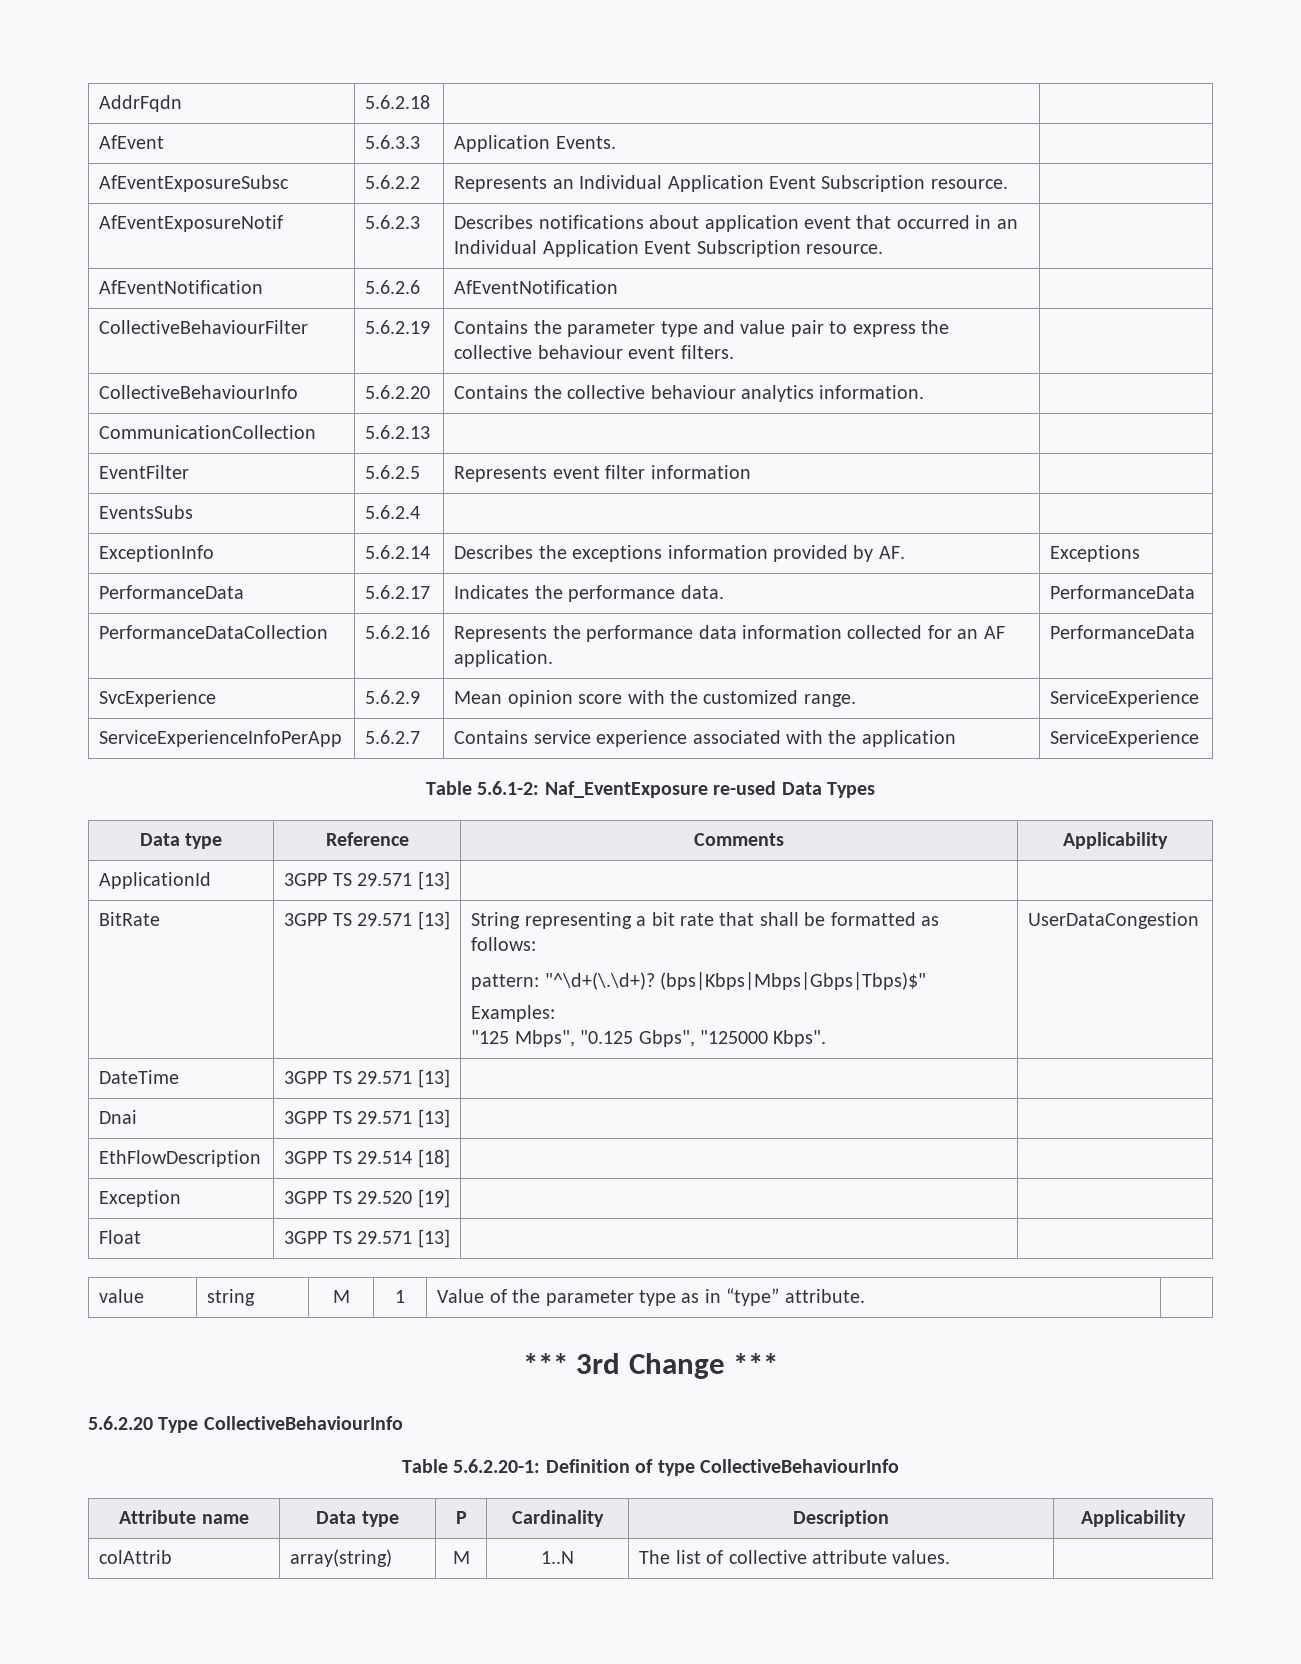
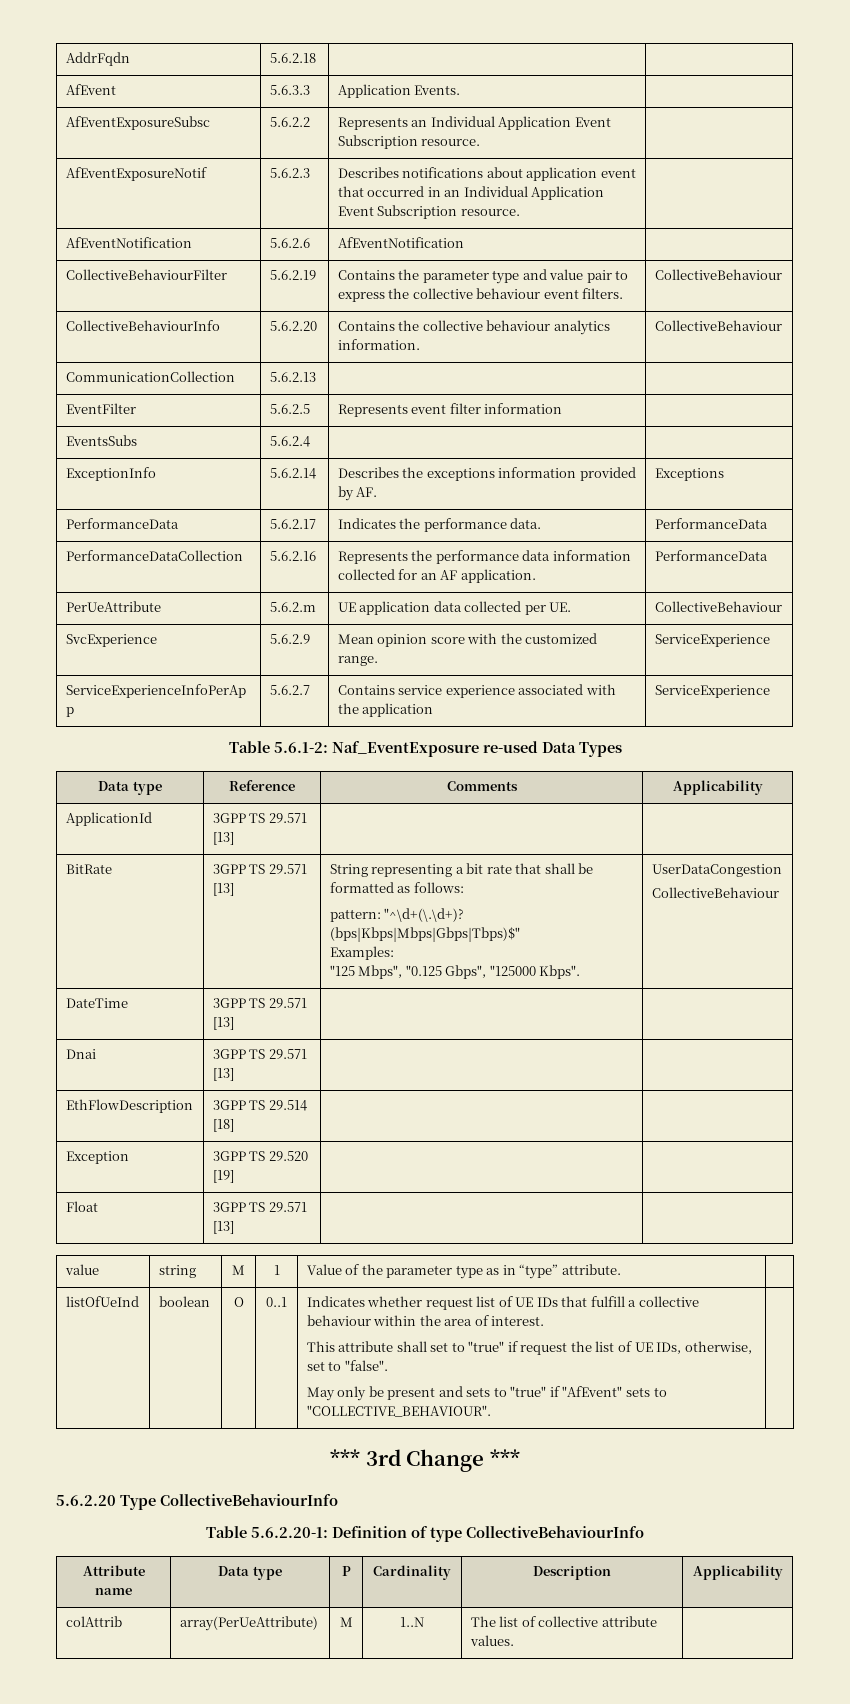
(734, 352) none -> [654,269,782,280] CollectiveBehaviour
(925, 392) none -> [654,320,782,331] CollectiveBehaviour
(1196, 632) none -> [65,601,161,612] [269,602,316,612] [337,601,572,615] [654,601,782,612] // PerUeAttribute | 5.6.2.m | UE application data collected per UE. | CollectiveBehaviour
(1200, 920) none -> [651,887,779,898] // CollectiveBehaviour
(865, 1296) none -> [65,1296,139,1307] [158,1296,210,1307] [233,1297,244,1307] [266,1297,287,1307] [306,1296,699,1310] [306,1315,545,1326] [306,1341,752,1355] [306,1360,388,1371] [306,1386,667,1401] [306,1405,491,1417] // listOfUeInd | boolean | O | 0..1 | Indicates whether request list of UE IDs that fulfill a collective behaviour within the area of interest. // This attribute shall set to "true" if request the list of UE IDs, otherwise, set to "false". // May only be present and sets to "true" if "AfEvent" sets to "COLLECTIVE_BEHAVIOUR". |
[290,1549,393,1567] array(string) -> [179,1616,318,1631] array(PerUeAttribute)

